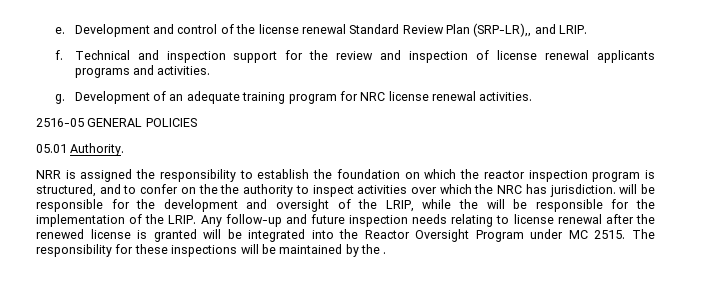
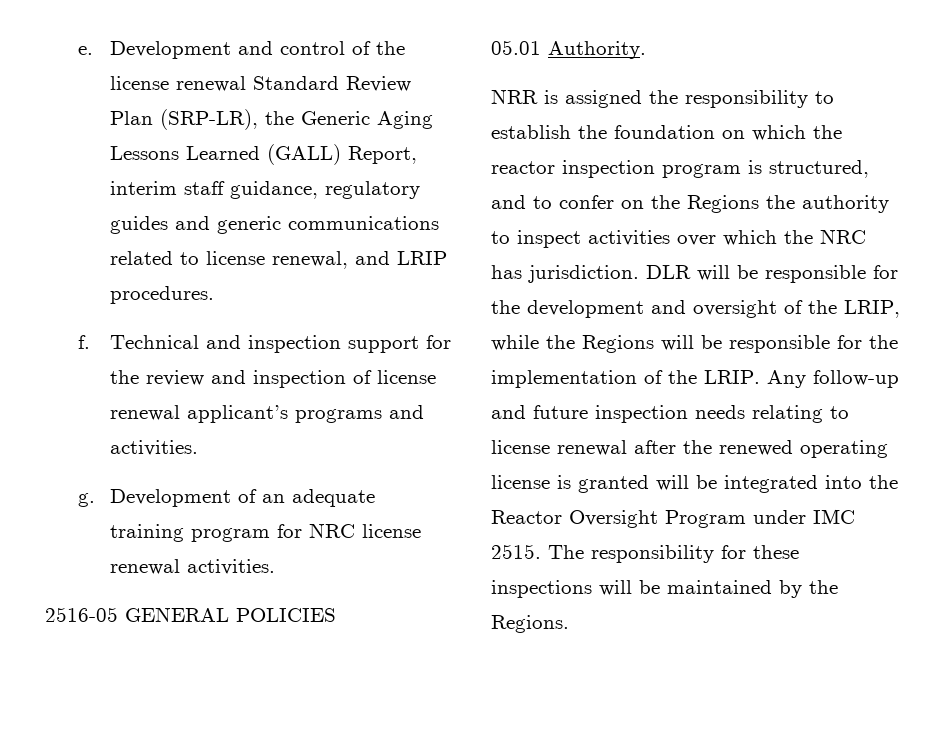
[473,23,588,37] (SRP-LR),, and LRIP. -> [160,109,434,130] [110,144,418,165] [110,181,421,199] [110,216,440,234] [110,251,448,269] [110,286,215,304] (SRP-LR), the Generic Aging Lessons Learned (GALL) Report, interim staff guidance, regulatory guides and generic communications related to license renewal, and LRIP procedures.
[596,50,655,63] applicants -> [187,405,289,423] applicant’s
(218, 189) none -> [687,195,759,213] Regions
(616, 190) none -> [646,265,691,279] DLR
(479, 204) none -> [582,335,654,353] Regions
(84, 234) none -> [800,440,888,458] operating
[568,230,588,239] MC -> [813,509,855,524] IMC
[383,252,387,254] . -> [491,615,569,633] Regions.

